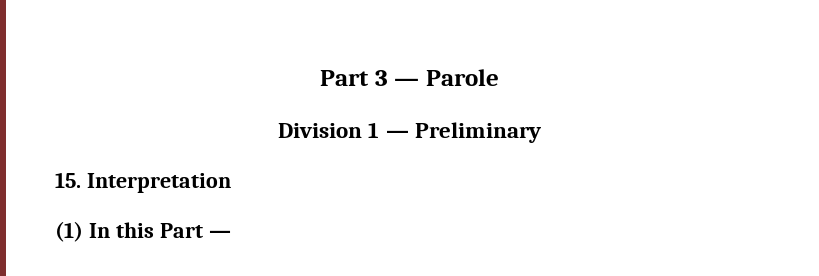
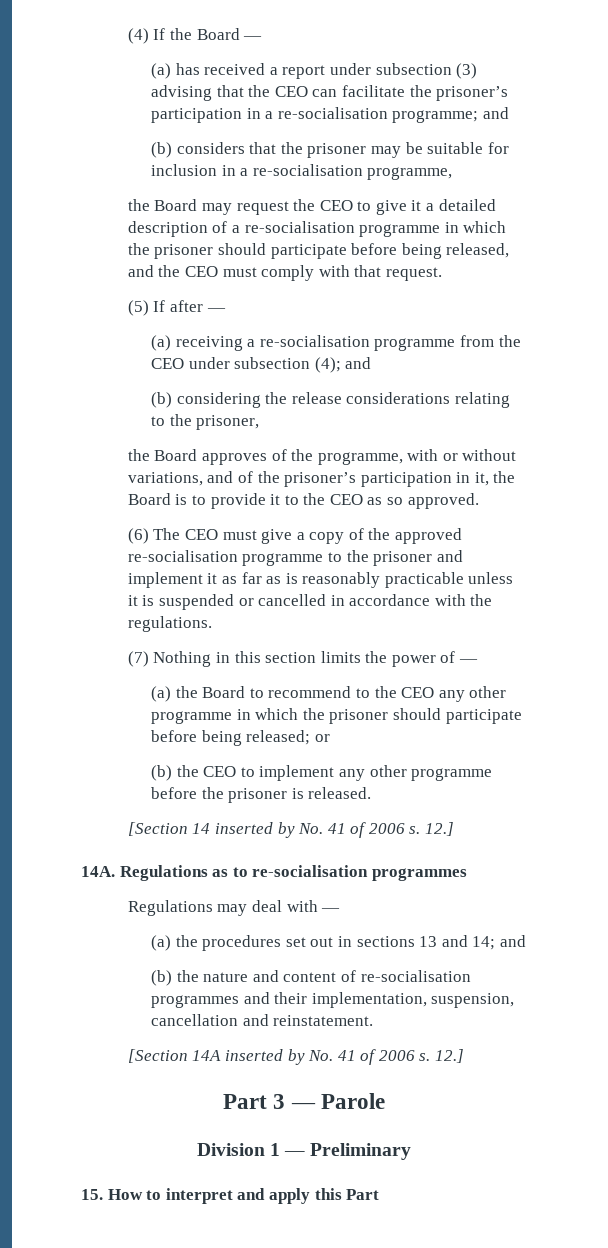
(320, 78) none -> [127,28,263,44] [151,63,478,79] [151,85,509,101] [151,107,510,123] [151,142,509,158] [151,164,453,180] [127,199,496,215] [127,221,507,237] [127,243,510,259] [127,265,442,281] [127,300,226,316] [151,335,521,351] [151,357,372,373] [151,392,511,408] [151,414,260,430] [127,449,517,465] [127,471,516,487] [127,493,479,509] [127,528,463,544] [127,550,463,566] [127,572,514,588] [127,594,493,610] [127,616,212,632] [127,651,479,667] [151,686,507,702] [151,708,522,724] [151,730,330,746] [151,765,493,781] [151,787,372,803] [127,822,455,838] [81,865,467,881] [127,900,341,916] [151,935,526,951] [151,970,471,986] [151,992,515,1008] [151,1014,374,1026] [127,1049,465,1065] (4) If the Board — // (a) has received a report under subsection (3) advising that the CEO can facilitate the prisoner’s participation in a re-socialisation programme; and // (b) considers that the prisoner may be suitable for inclusion in a re-socialisation programme, // the Board may request the CEO to give it a detailed description of a re-socialisation programme in which the prisoner should participate before being released, and the CEO must comply with that request. // (5) If after — // (a) receiving a re-socialisation programme from the CEO under subsection (4); and // (b) considering the release considerations relating to the prisoner, // the Board approves of the programme, with or without variations, and of the prisoner’s participation in it, the Board is to provide it to the CEO as so approved. // (6) The CEO must give a copy of the approved re-socialisation programme to the prisoner and implement it as far as is reasonably practicable unless it is suspended or cancelled in accordance with the regulations. // (7) Nothing in this section limits the power of — // (a) the Board to recommend to the CEO any other programme in which the prisoner should participate before being released; or // (b) the CEO to implement any other programme before the prisoner is released. // [Section 14 inserted by No. 41 of 2006 s. 12.] // 14A. Regulations as to re-socialisation programmes // Regulations may deal with — // (a) the procedures set out in sections 13 and 14; and // (b) the nature and content of re-socialisation programmes and their implementation, suspension, cancellation and reinstatement. // [Section 14A inserted by No. 41 of 2006 s. 12.] //
[86,173,231,193] [55,221,110,242] Interpretation // (1) In -> [107,1188,310,1204] How to interpret and apply
[208,230,231,238] — -> (380, 1194) none

